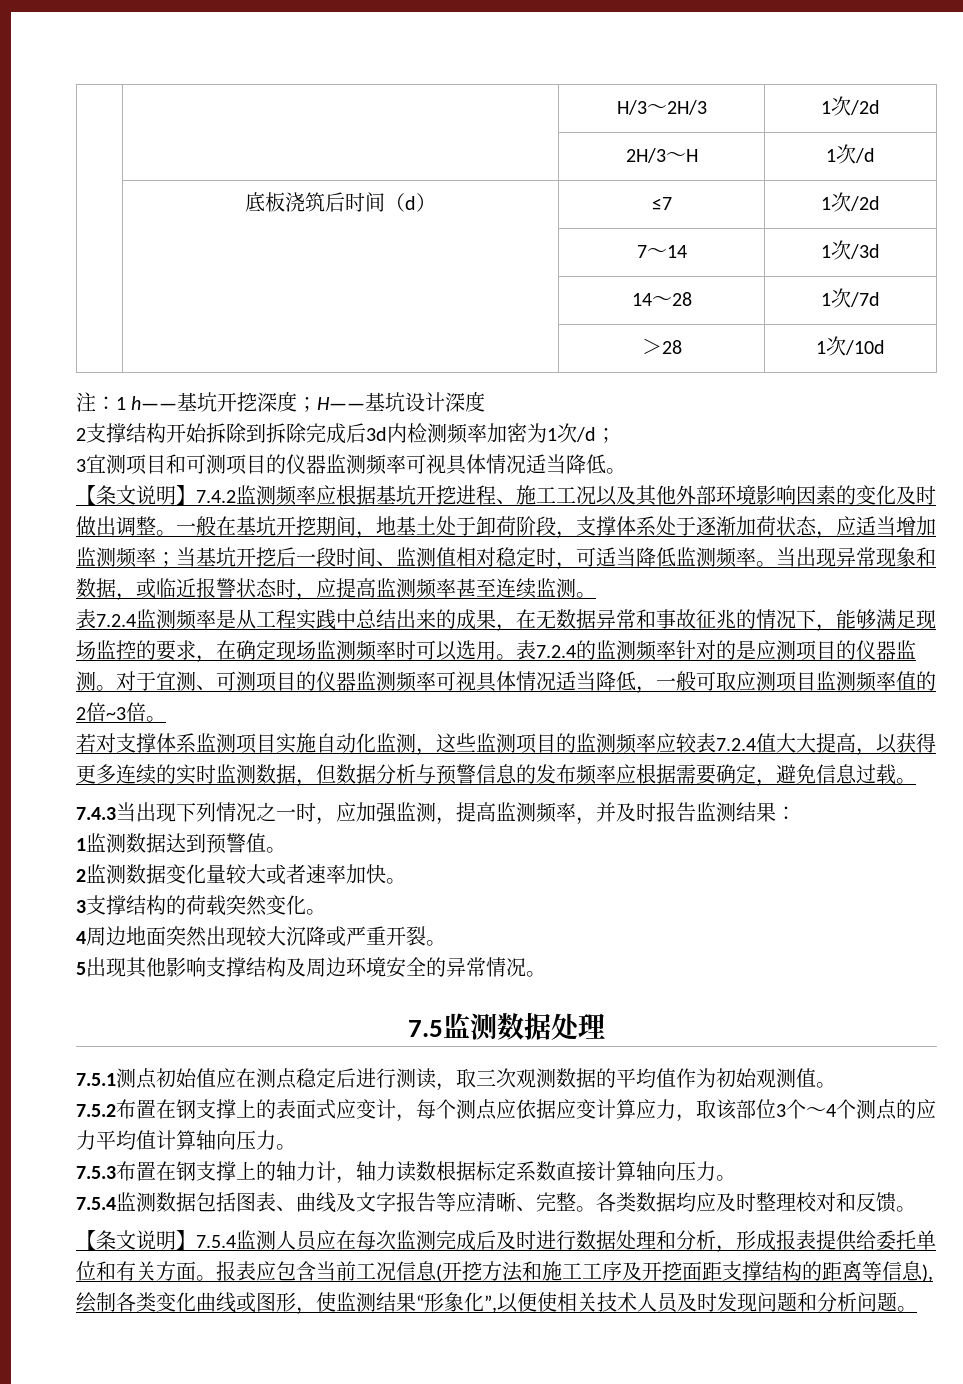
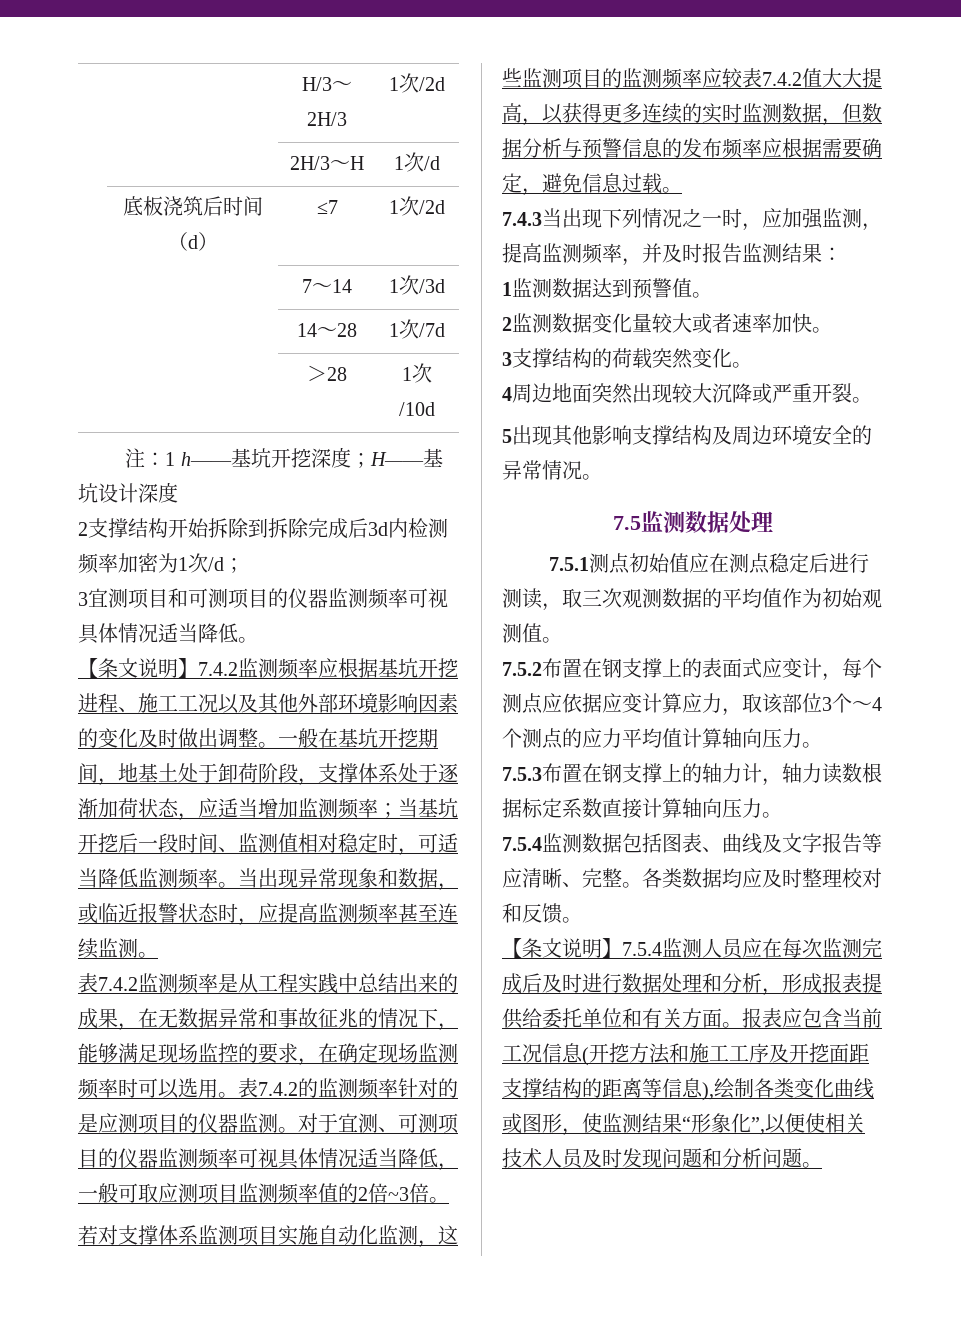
[96,614,136,627] 7.2.4 -> [98,977,138,991] 7.4.2
[536,645,576,658] 7.2.4 -> [258,1082,298,1096] 7.4.2
[716,738,756,751] 7.2.4 -> [762,72,802,86] 7.4.2

